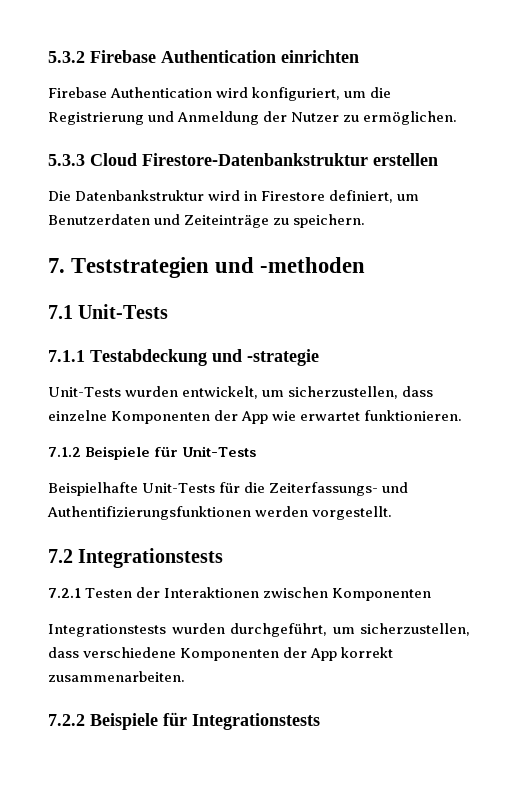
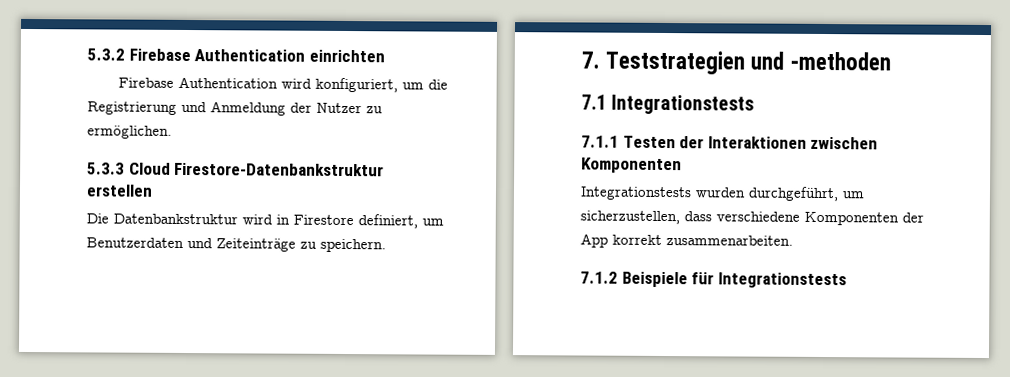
[78,304,169,319] Unit-Tests -> [611,94,755,115] Integrationstests
[90,349,319,366] [48,386,434,399] [48,410,463,424] [48,446,257,460] [48,482,409,496] [47,506,393,520] [48,548,224,568] [48,588,81,598] Testabdeckung und -strategie // Unit-Tests wurden entwickelt, um sicherzustellen, dass einzelne Komponenten der App wie erwartet funktionieren. // 7.1.2 Beispiele für Unit-Tests // Beispielhafte Unit-Tests für die Zeiterfassungs- und Authentifizierungsfunktionen werden vorgestellt. // 7.2 Integrationstests // 7.2.1 -> (619, 141) none
[48,714,85,726] 7.2.2 -> [580,271,618,284] 7.1.2

